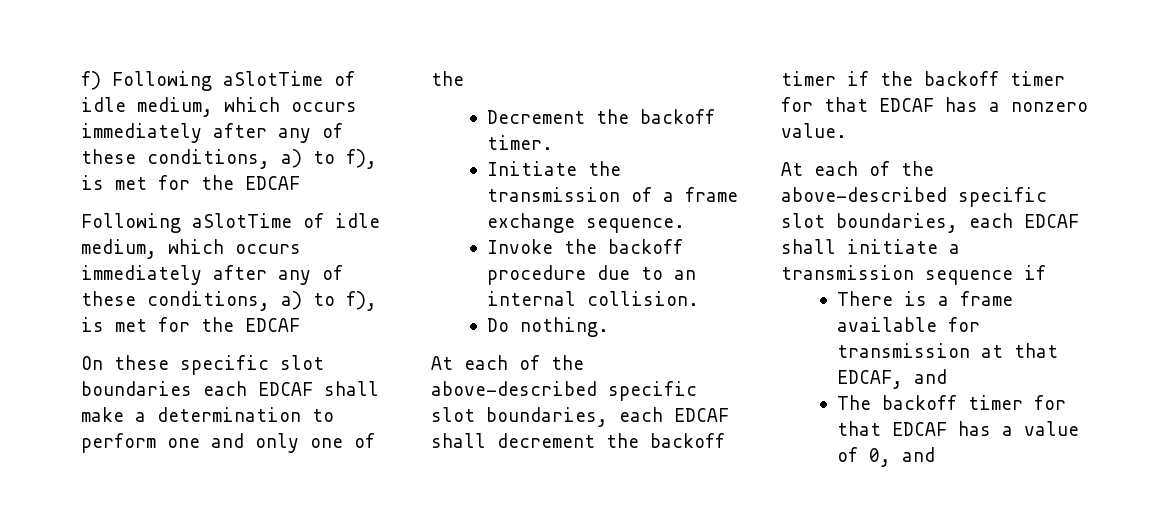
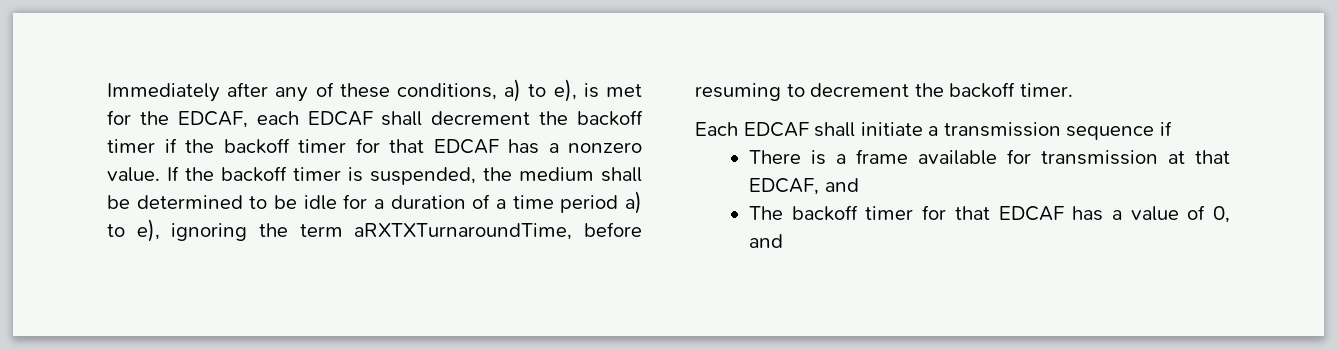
[81,71,355,91] [81,97,357,117] [81,123,343,143] [81,149,377,169] [81,175,300,190] [81,213,380,233] [81,239,301,259] [81,265,343,285] [81,291,377,311] [81,317,300,332] [81,355,324,375] [81,381,379,396] [81,407,334,422] [81,433,375,453] [431,71,464,86] [486,109,715,124] [486,135,553,150] [486,161,621,176] [486,187,738,202] [486,213,685,233] [486,239,683,254] [486,265,696,285] [486,291,699,306] [486,317,609,337] [431,355,584,370] [431,381,697,401] [431,407,608,427] f) Following aSlotTime of idle medium, which occurs immediately after any of these conditions, a) to f), is met for the EDCAF // Following aSlotTime of idle medium, which occurs immediately after any of these conditions, a) to f), is met for the EDCAF // On these specific slot boundaries each EDCAF shall make a determination to perform one and only one of the // Decrement the backoff timer. // Initiate the transmission of a frame exchange sequence. // Invoke the backoff procedure due to an internal collision. // Do nothing. // At each of the above-described specific slot boundaries, -> [107,79,642,102] [107,110,248,128] Immediately after any of these conditions, a) to e), is met for the EDCAF,
[781,161,934,176] [781,187,1047,207] [781,213,1013,233] // At each of the above-described specific slot boundaries, each -> [167,166,642,185] [107,191,643,214] [107,219,642,242] [695,82,1073,101] [695,122,738,136] If the backoff timer is suspended, the medium shall be determined to be idle for a duration of a time period a) to e), ignoring the term aRXTXTurnaroundTime, before resuming to decrement the backoff timer. // Each

